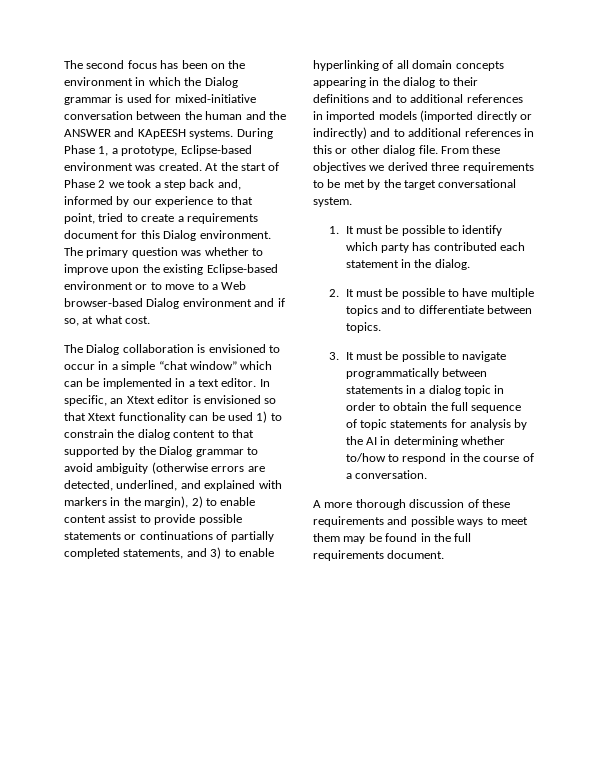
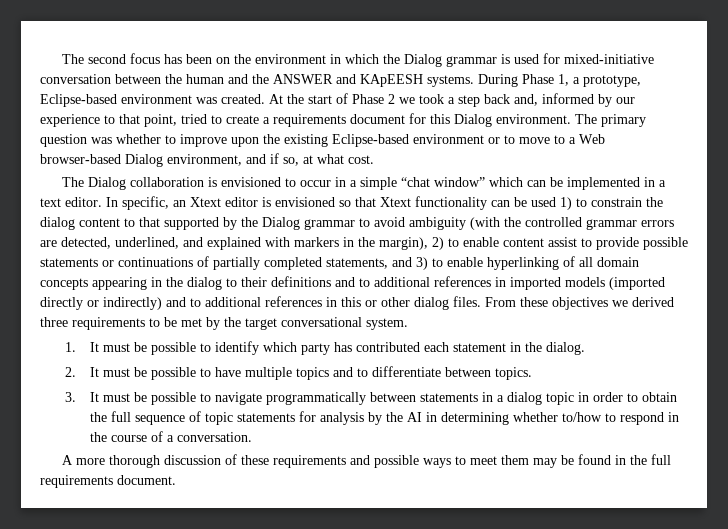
[182,298,252,307] environment -> [167,154,242,166] environment,
[151,462,208,474] (otherwise -> [470,217,637,230] (with the controlled grammar
[418,145,438,154] file. -> [453,296,481,307] files.

